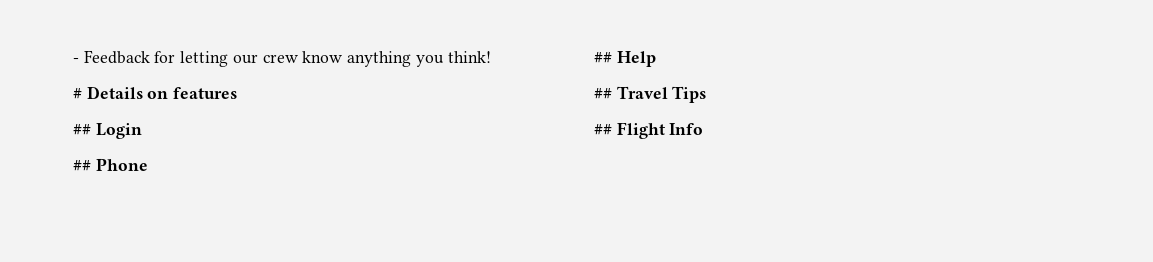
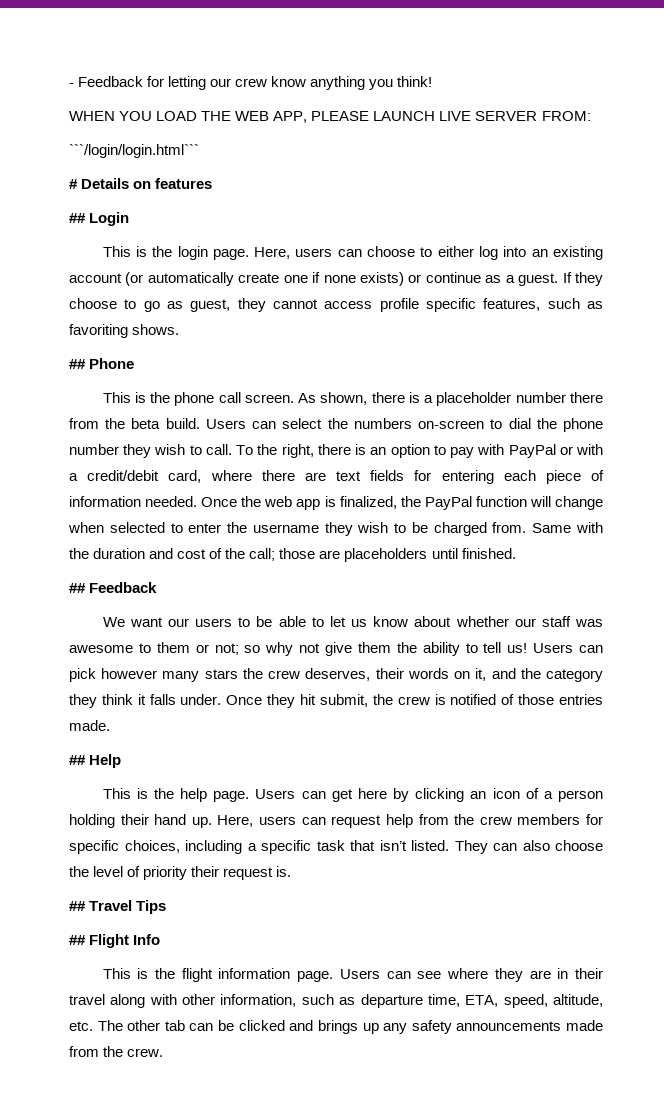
(491, 57) none -> [69,111,591,123] [69,144,199,158] // WHEN YOU LOAD THE WEB APP, PLEASE LAUNCH LIVE SERVER FROM: // ```/login/login.html```
[73,158,148,171] [594,51,656,67] ## Phone // ## Help -> [102,246,603,260] [69,272,604,286] [69,298,603,312] [69,324,180,338] [69,358,135,369] [102,392,604,406] [69,418,603,432] [69,444,604,458] [69,470,605,484] [69,496,603,510] [68,522,603,536] [69,548,516,562] [69,582,158,593] [102,616,603,627] [69,642,603,656] [69,668,603,682] [69,694,604,708] [69,720,110,731] [69,754,122,768] [102,788,603,802] [69,814,604,828] [69,840,603,854] [69,866,292,880] This is the login page. Here, users can choose to either log into an existing account (or automatically create one if none exists) or continue as a guest. If they choose to go as guest, they cannot access profile specific features, such as favoriting shows. // ## Phone // This is the phone call screen. As shown, there is a placeholder number there from the beta build. Users can select the numbers on-screen to dial the phone number they wish to call. To the right, there is an option to pay with PayPal or with a credit/debit card, where there are text fields for entering each piece of information needed. Once the web app is finalized, the PayPal function will change when selected to enter the username they wish to be charged from. Same with the duration and cost of the call; those are placeholders until finished. // ## Feedback // We want our users to be able to let us know about whether our staff was awesome to them or not; so why not give them the ability to tell us! Users can pick however many stars the crew deserves, their words on it, and the category they think it falls under. Once they hit submit, the crew is notified of those entries made. // ## Help // This is the help page. Users can get here by clicking an icon of a person holding their hand up. Here, users can request help from the crew members for specific choices, including a specific task that isn’t listed. They can also choose the level of priority their request is.
(704, 129) none -> [102,968,604,982] [69,994,604,1008] [69,1020,604,1034] [69,1046,164,1057] // This is the flight information page. Users can see where they are in their travel along with other information, such as departure time, ETA, speed, altitude, etc. The other tab can be clicked and brings up any safety announcements made from the crew.

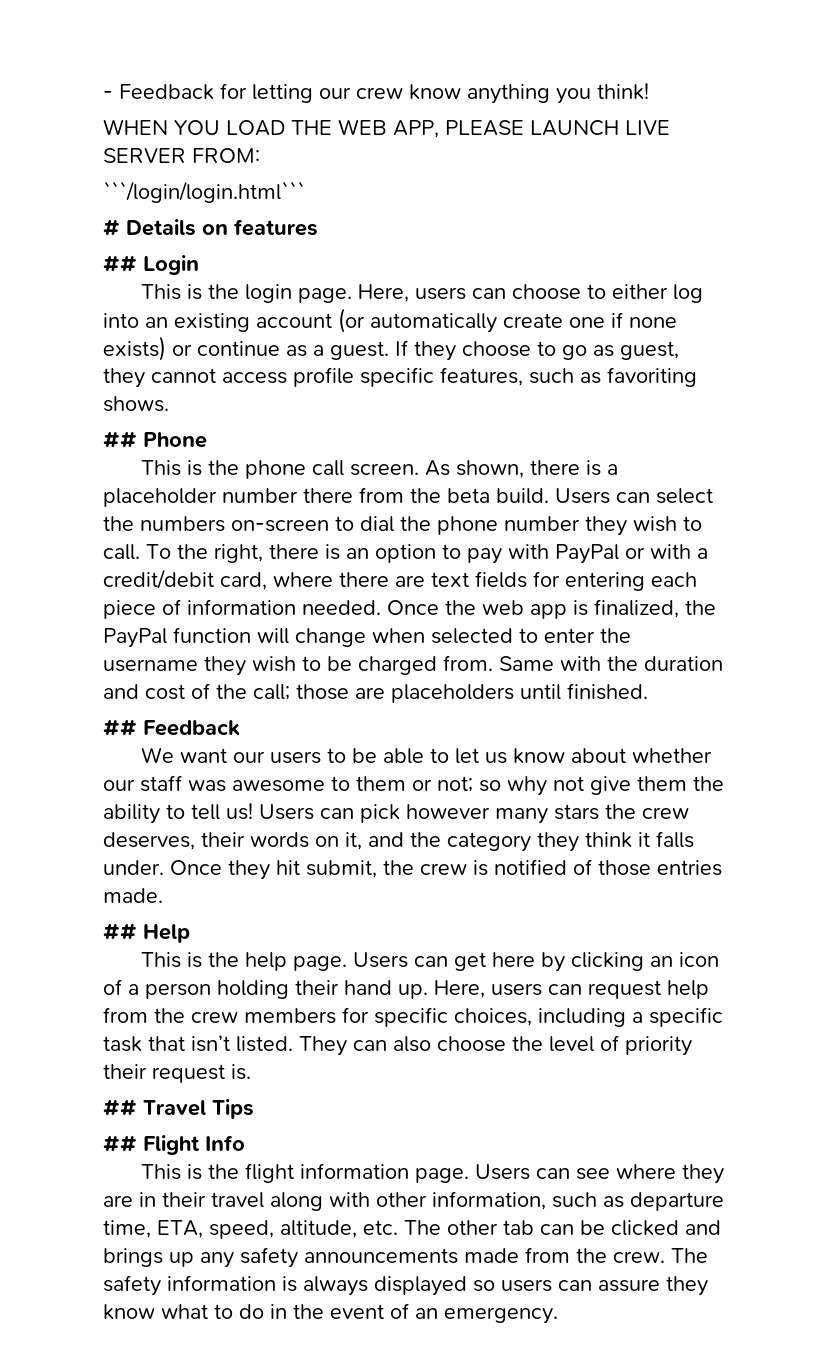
(164, 1052) none -> [671,1248,708,1263] [103,1275,708,1296] [103,1303,558,1324] The safety information is always displayed so users can assure they know what to do in the event of an emergency.

